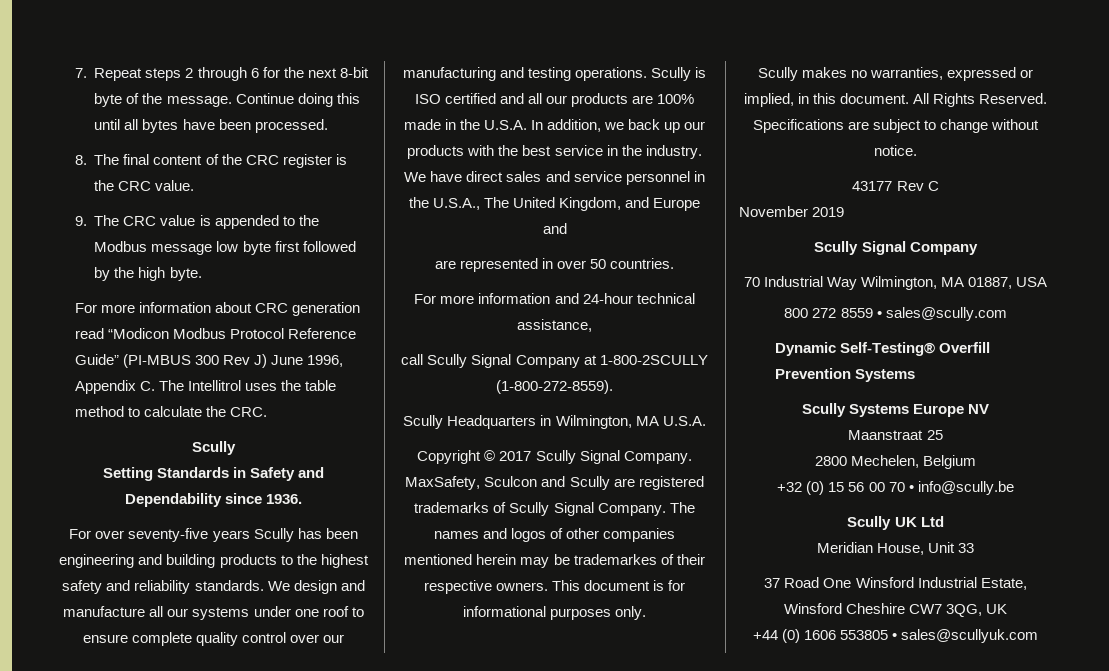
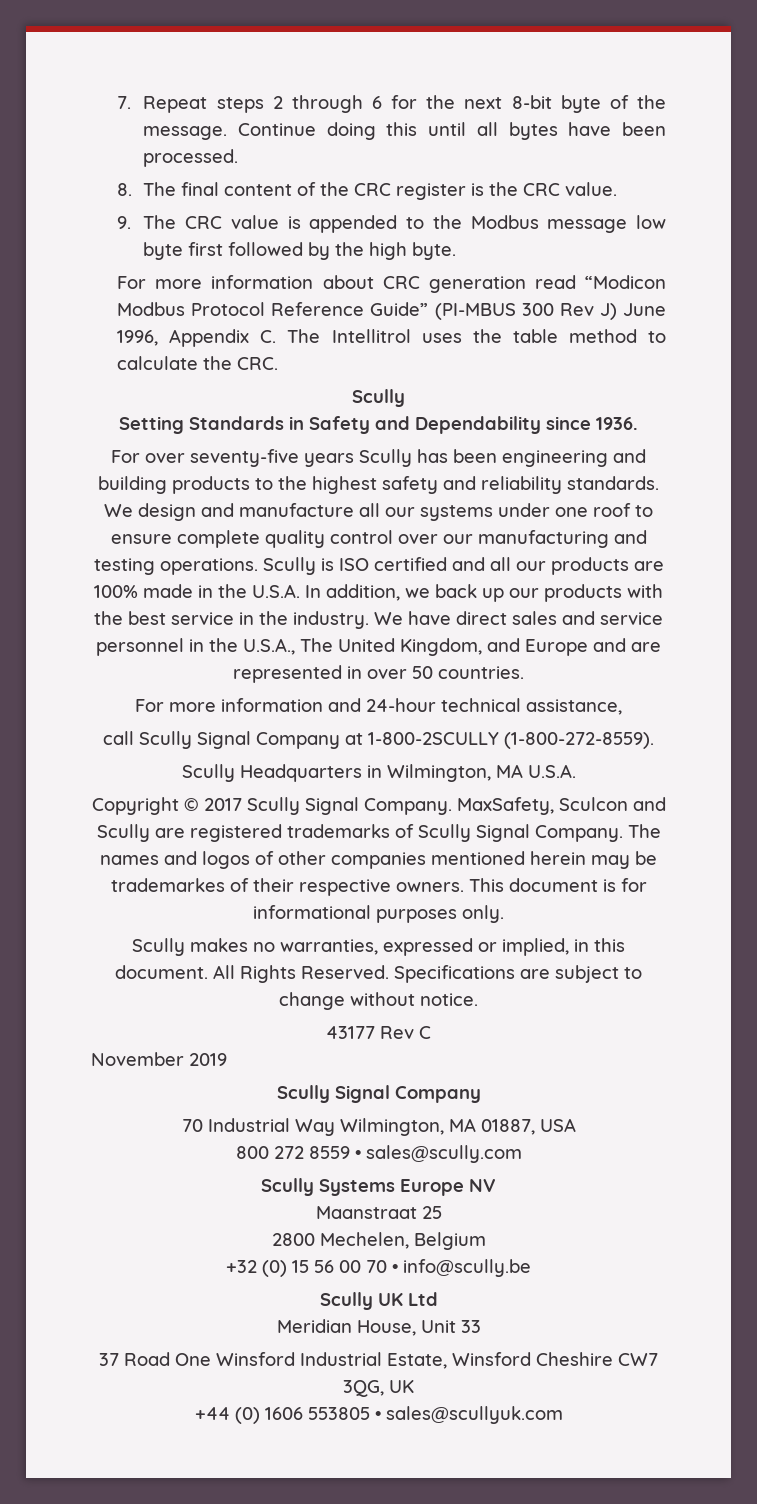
(567, 228) // -> (626, 645) none
[774,342,990,356] [774,368,915,382] // Dynamic Self-Testing® Overfill Prevention Systems -> (522, 1154) none

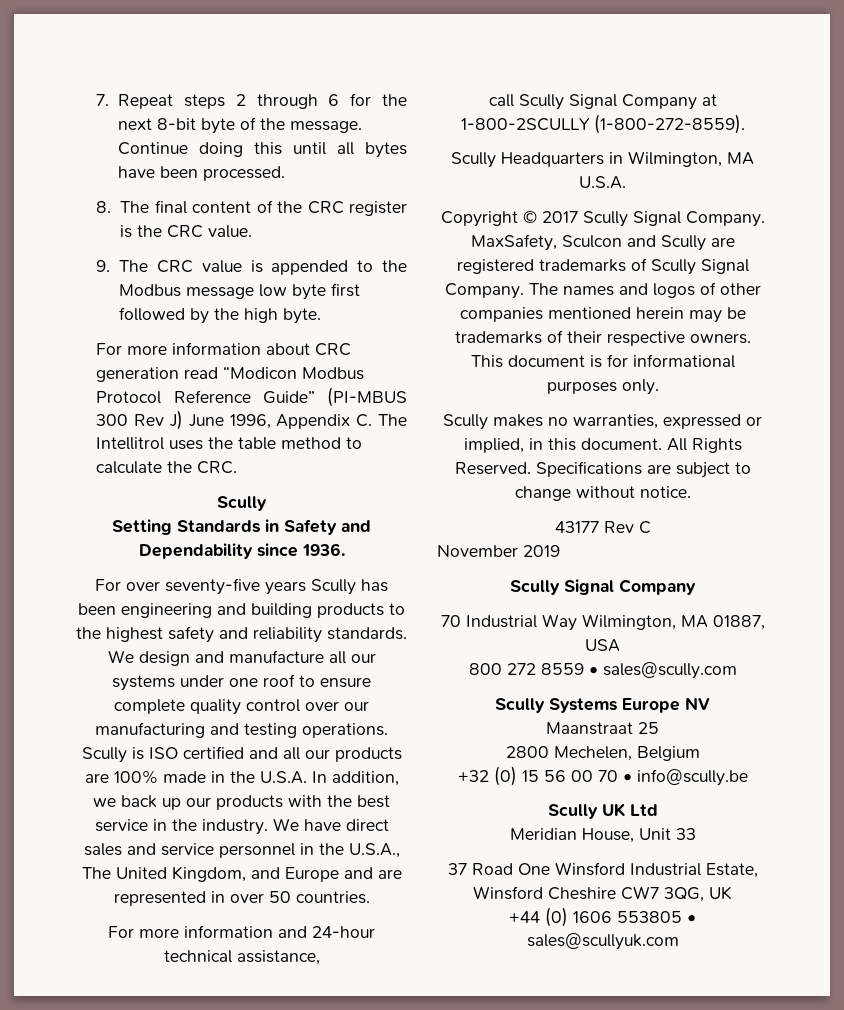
[110,878,225,892] trademarkes -> [454,331,542,344] trademarks

